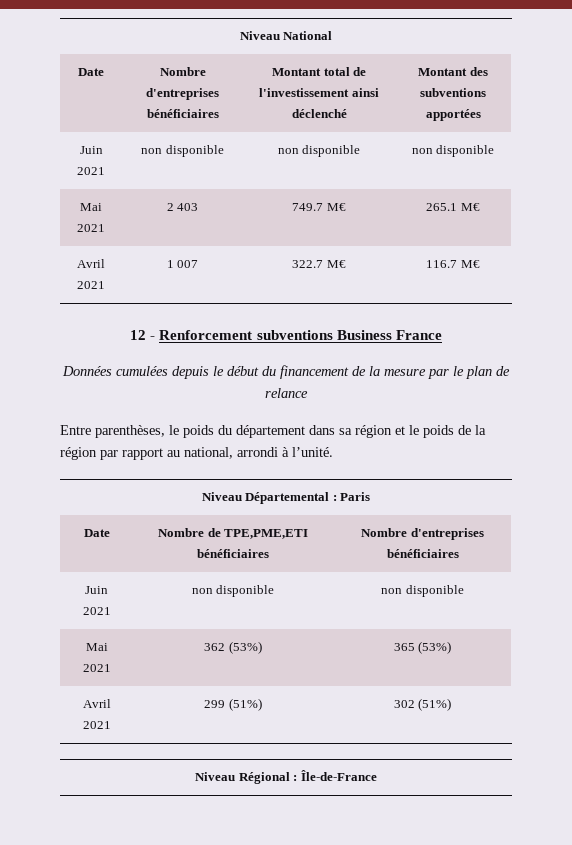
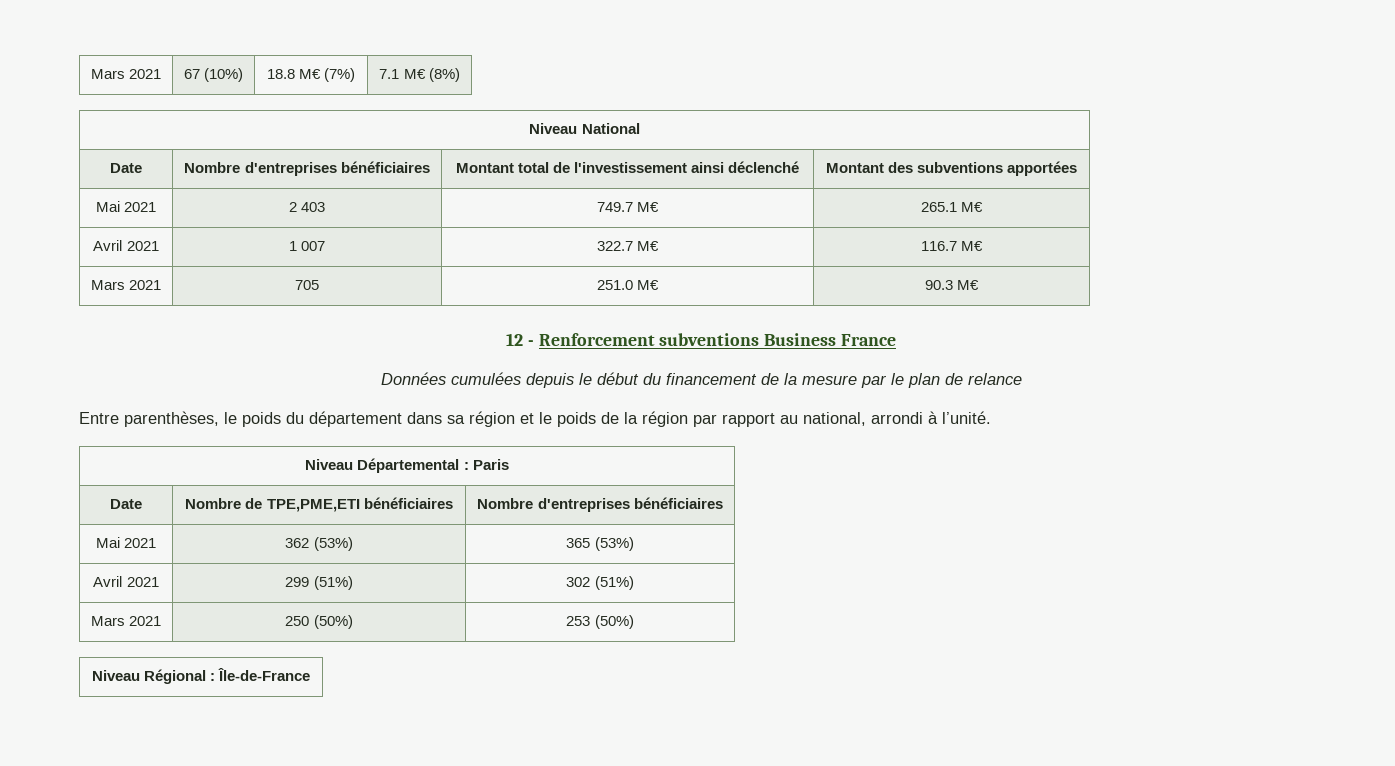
(239, 35) none -> [90,69,162,79] [183,68,244,82] [266,68,356,82] [379,68,460,82] Mars 2021 | 67 (10%) | 18.8 M€ (7%) | 7.1 M€ (8%) //
[79,146,103,154] [77,167,105,175] [141,145,224,157] [277,145,361,157] [411,145,495,157] // Juin 2021 | non disponible | non disponible | non disponible -> (1078, 168) none
(480, 264) none -> [90,280,162,290] [295,280,319,290] [596,280,660,290] [924,280,980,290] // Mars 2021 | 705 | 251.0 M€ | 90.3 M€
[85,586,108,594] [82,607,111,615] [191,585,275,597] [381,585,464,597] // Juin 2021 | non disponible | non disponible -> (723, 503) none
(452, 704) none -> [90,616,162,626] [285,615,353,629] [566,615,634,629] // Mars 2021 | 250 (50%) | 253 (50%)

